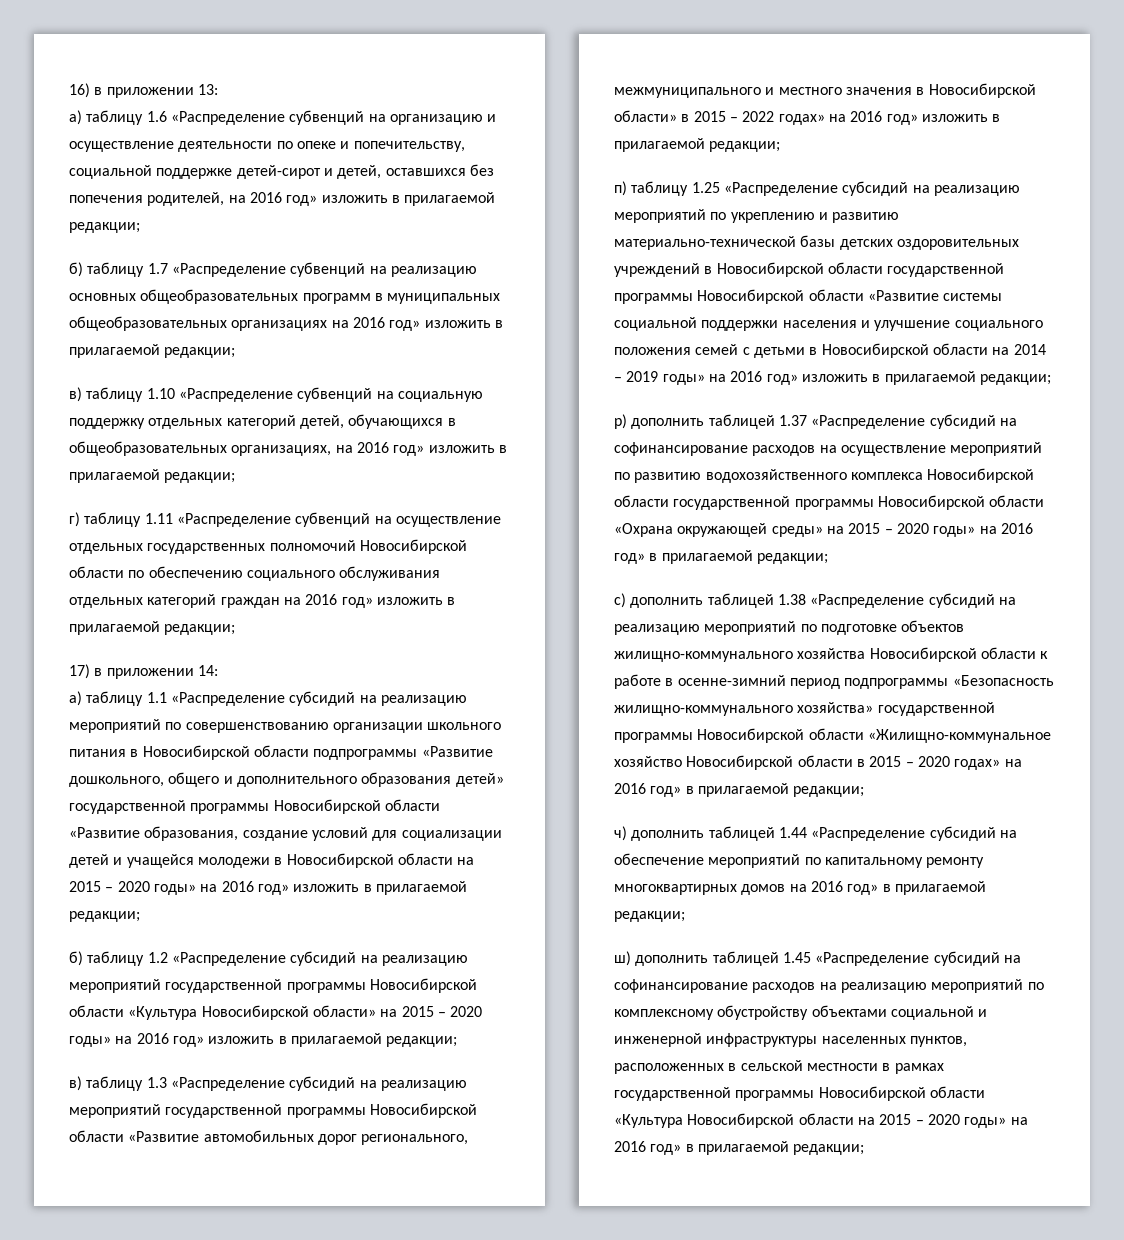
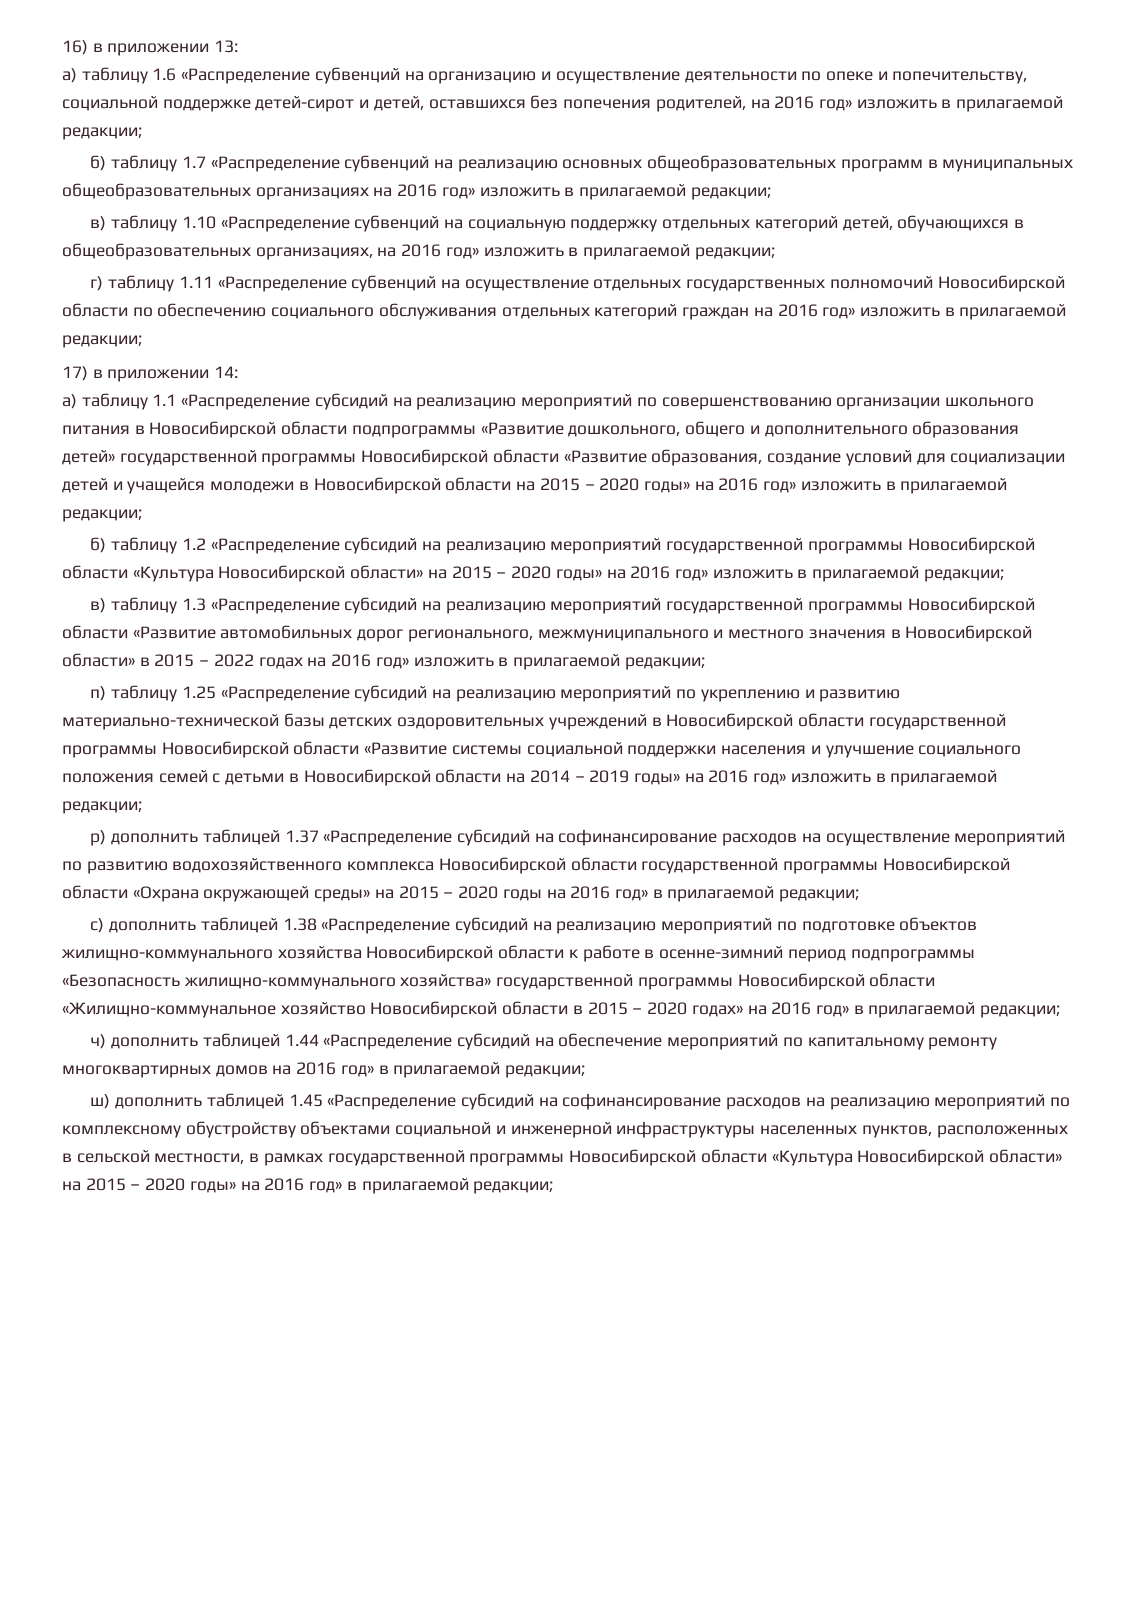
[778,114,825,125] годах» -> [258,657,303,669] годах
[933,526,976,537] годы» -> [502,889,542,901] годы
[806,1063,878,1071] местности -> [154,1153,245,1164] местности,
[798,1113,854,1125] области -> [988,1149,1062,1163] области»

